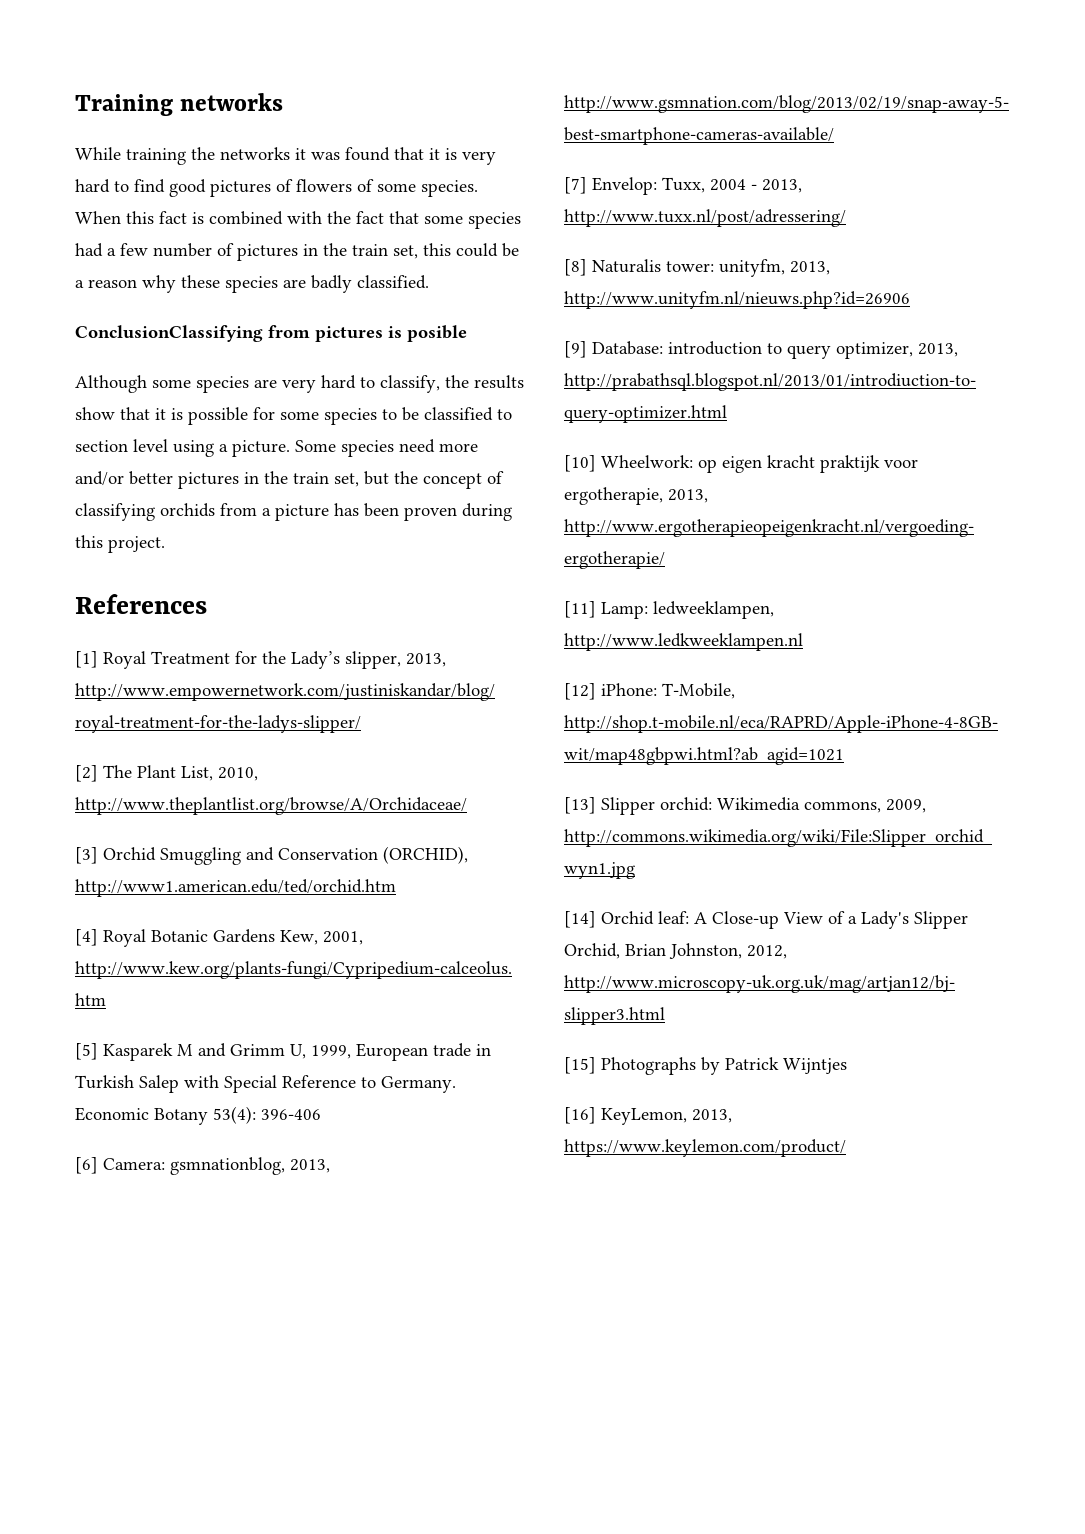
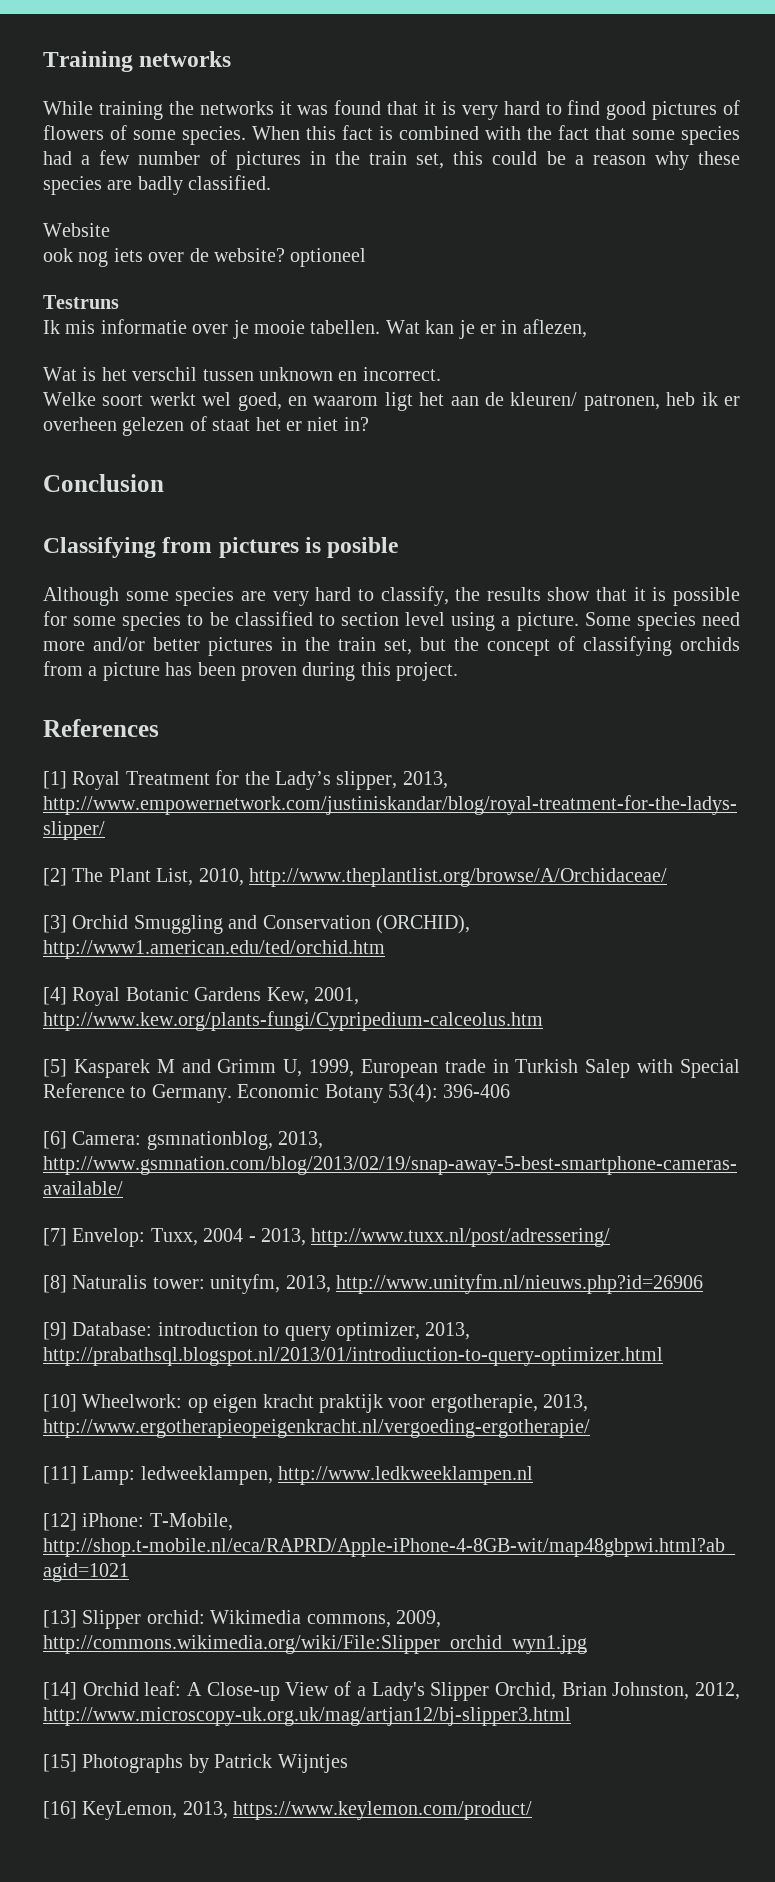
[75,325,263,342] ConclusionClassifying -> [43,223,110,237] [43,248,367,267] [43,295,119,309] [43,319,587,339] [43,367,441,381] [43,392,740,411] [43,416,369,436] [43,474,164,492] [43,537,156,558] Website // ook nog iets over de website? optioneel // Testruns // Ik mis informatie over je mooie tabellen. Wat kan je er in aflezen, // Wat is het verschil tussen unknown en incorrect. // Welke soort werkt wel goed, en waarom ligt het aan de kleuren/ patronen, heb ik er overheen gelezen of staat het er niet in? // Conclusion // Classifying

